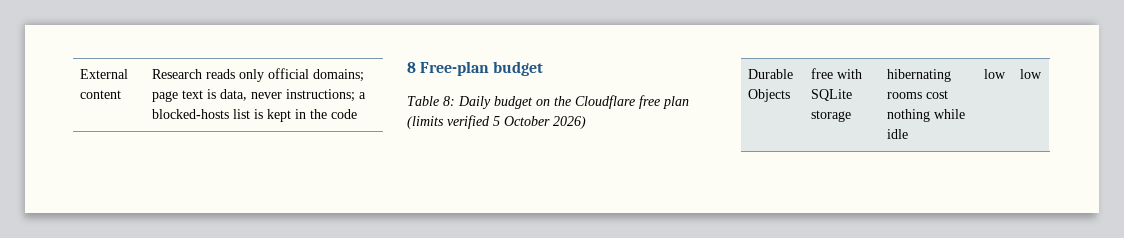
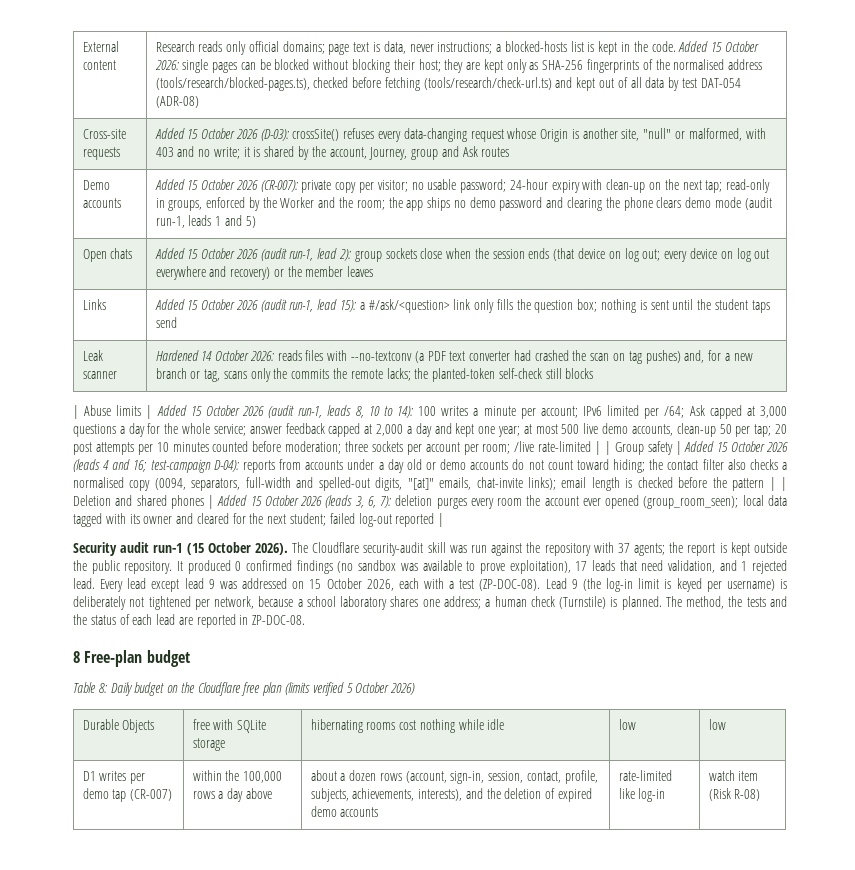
[331,109,358,119] code -> [651,41,759,52] [154,59,763,73] [155,77,741,91] [155,96,199,108] [82,129,126,139] [82,147,120,160] [154,128,766,142] [155,146,510,160] [82,180,110,190] [82,198,121,208] [154,179,771,193] [155,197,772,211] [155,215,256,228] [82,248,133,262] [154,248,770,262] [155,266,374,280] [82,299,106,310] [154,299,770,313] [155,317,177,328] [82,350,103,361] [82,371,117,379] [155,350,753,364] [155,368,594,382] [73,405,787,419] [73,423,787,437] [73,441,788,455] [73,459,787,473] [73,477,788,491] [73,495,787,509] [73,513,445,527] [73,542,787,556] [73,560,787,574] [73,578,788,592] [73,596,787,610] [73,614,306,628] code. Added 15 October 2026: single pages can be blocked without blocking their host; they are kept only as SHA-256 fingerprints of the normalised address (tools/research/blocked-pages.ts), checked before fetching (tools/research/check-url.ts) and kept out of all data by test DAT-054 (ADR-08) // Cross-site requests | Added 15 October 2026 (D-03): crossSite() refuses every data-changing request whose Origin is another site, "null" or malformed, with 403 and no write; it is shared by the account, Journey, group and Ask routes // Demo accounts | Added 15 October 2026 (CR-007): private copy per visitor; no usable password; 24-hour expiry with clean-up on the next tap; read-only in groups, enforced by the Worker and the room; the app ships no demo password and clearing the phone clears demo mode (audit run-1, leads 1 and 5) // Open chats | Added 15 October 2026 (audit run-1, lead 2): group sockets close when the session ends (that device on log out; every device on log out everywhere and recovery) or the member leaves // Links | Added 15 October 2026 (audit run-1, lead 15): a #/ask/<question> link only fills the question box; nothing is sent until the student taps send // Leak scanner | Hardened 14 October 2026: reads files with --no-textconv (a PDF text converter had crashed the scan on tag pushes) and, for a new branch or tag, scans only the commits the remote lacks; the planted-token self-check still blocks // | Abuse limits | Added 15 October 2026 (audit run-1, leads 8, 10 to 14): 100 writes a minute per account; IPv6 limited per /64; Ask capped at 3,000 questions a day for the whole service; answer feedback capped at 2,000 a day and kept one year; at most 500 live demo accounts, clean-up 50 per tap; 20 post attempts per 10 minutes counted before moderation; three sockets per account per room; /live rate-limited | | Group safety | Added 15 October 2026 (leads 4 and 16; test-campaign D-04): reports from accounts under a day old or demo accounts do not count toward hiding; the contact filter also checks a normalised copy (0094, separators, full-width and spelled-out digits, "[at]" emails, chat-invite links); email length is checked before the pattern | | Deletion and shared phones | Added 15 October 2026 (leads 3, 6, 7): deletion purges every room the account ever opened (group_room_seen); local data tagged with its owner and cleared for the next student; failed log-out reported | // Security audit run-1 (15 October 2026). The Cloudflare security-audit skill was run against the repository with 37 agents; the report is kept outside the public repository. It produced 0 confirmed findings (no sandbox was available to prove exploitation), 17 leads that need validation, and 1 rejected lead. Every lead except lead 9 was addressed on 15 October 2026, each with a test (ZP-DOC-08). Lead 9 (the log-in limit is keyed per username) is deliberately not tightened per network, because a school laboratory shares one address; a human check (Turnstile) is planned. The method, the tests and the status of each lead are reported in ZP-DOC-08.
(1043, 74) none -> [82,771,146,784] [82,788,173,802] [192,770,283,783] [192,788,272,802] [310,770,598,784] [310,788,593,802] [310,806,379,817] [618,770,672,781] [618,788,666,802] [708,770,759,781] [708,788,761,801] // D1 writes per demo tap (CR-007) | within the 100,000 rows a day above | about a dozen rows (account, sign-in, session, contact, profile, subjects, achievements, interests), and the deletion of expired demo accounts | rate-limited like log-in | watch item (Risk R-08)

